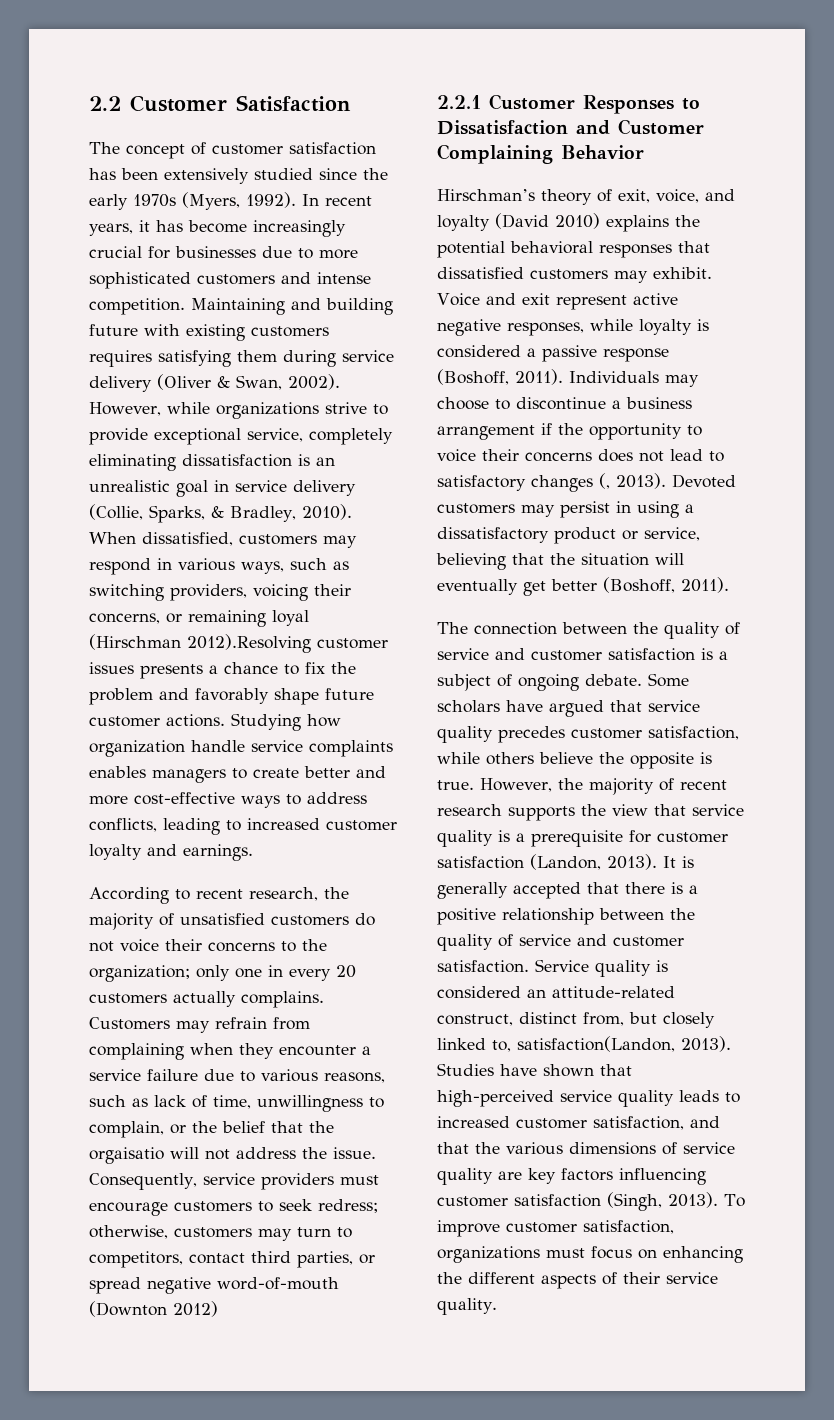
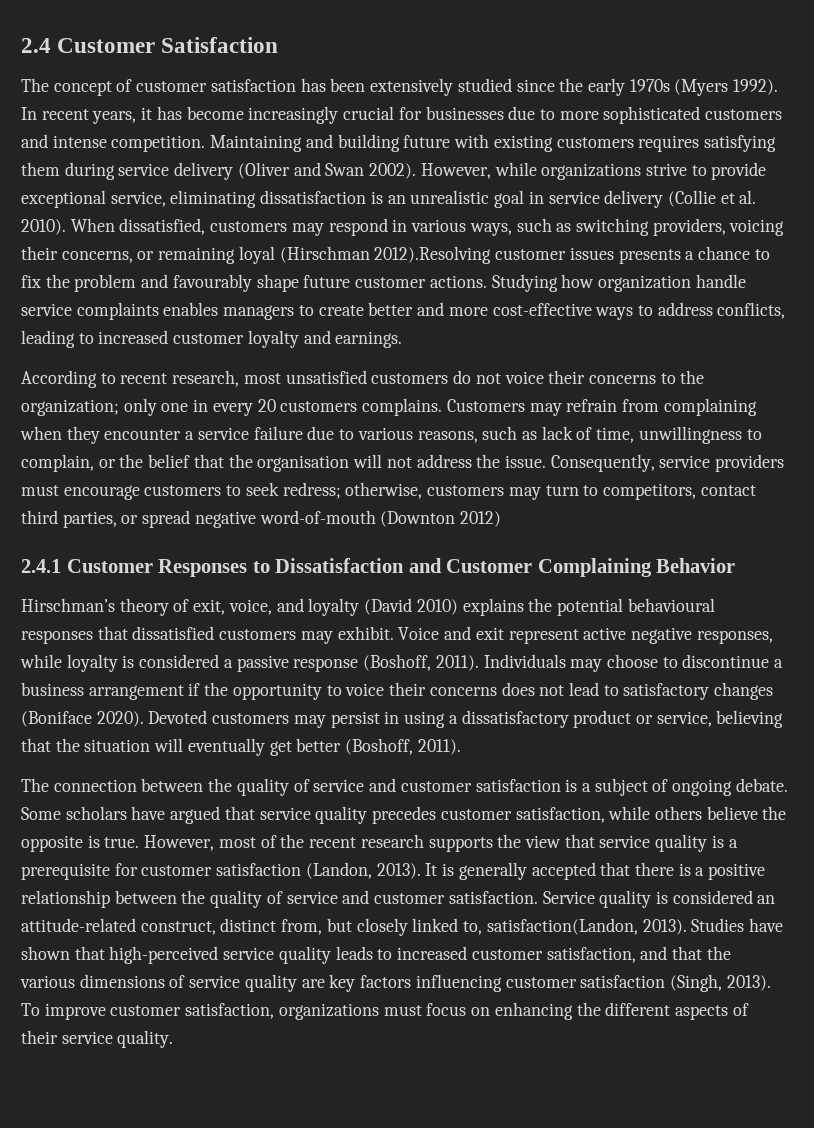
[89,96,121,111] 2.2 -> [21,38,51,53] 2.4
[182,192,240,210] (Myers, -> [674,79,729,96] (Myers
[217,375,282,390] & Swan, -> [293,162,365,176] and Swan
[309,428,393,445] completely -> (166, 199) none
[89,504,296,523] (Collie, Sparks, & Bradley, -> [667,190,757,207] (Collie et al.
[195,688,269,704] favorably -> [172,274,252,292] favourably
[324,887,349,899] [89,913,174,930] the majority of -> [243,373,281,384] most
[173,991,236,1007] actually -> (358, 406) none
[89,1147,164,1164] orgaisatio -> [257,455,350,472] organisation
[437,95,481,109] 2.2.1 -> [21,559,61,573] 2.4.1
[510,241,593,254] behavioral -> [627,598,715,612] behavioural
[599,473,666,489] (, 2013). -> [21,711,144,727] (Boniface 2020).
[558,778,674,795] the majority of -> [218,834,305,848] most of the

